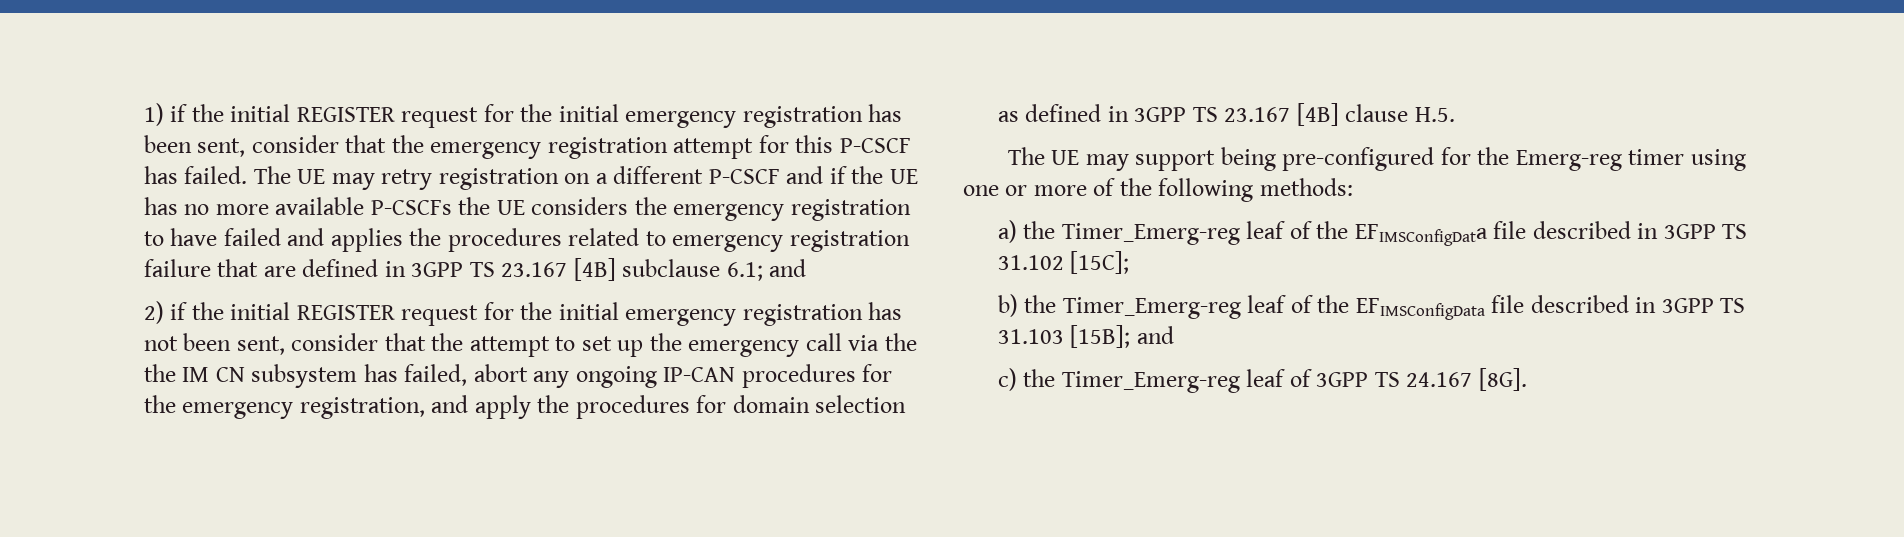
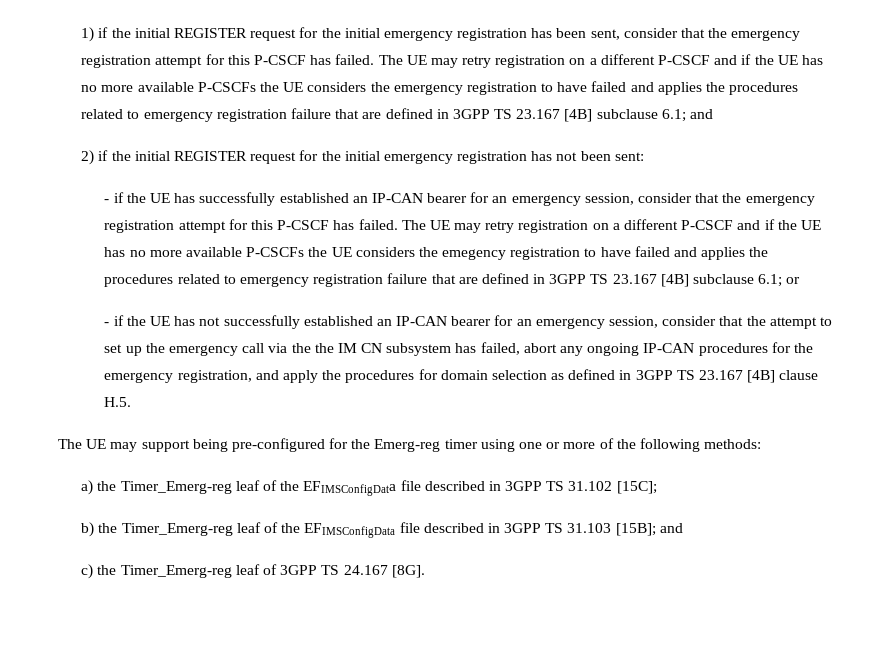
[236,336,285,355] sent, -> [614,152,644,161] [104,192,815,206] [104,219,821,233] [104,246,769,260] [104,273,801,287] [104,315,659,329] sent: // - if the UE has successfully established an IP-CAN bearer for an emergency session, consider that the emergency registration attempt for this P-CSCF has failed. The UE may retry registration on a different P-CSCF and if the UE has no more available P-CSCFs the UE considers the emegency registration to have failed and applies the procedures related to emergency registration failure that are defined in 3GPP TS 23.167 [4B] subclause 6.1; or // - if the UE has not successfully established an IP-CAN bearer for an emergency session,

